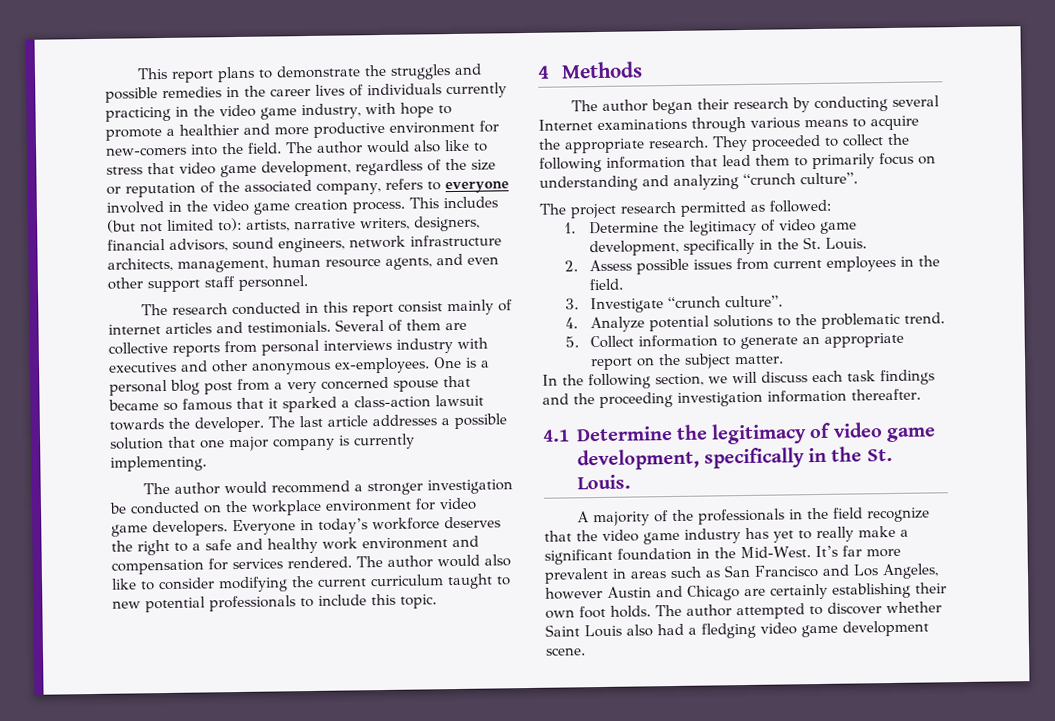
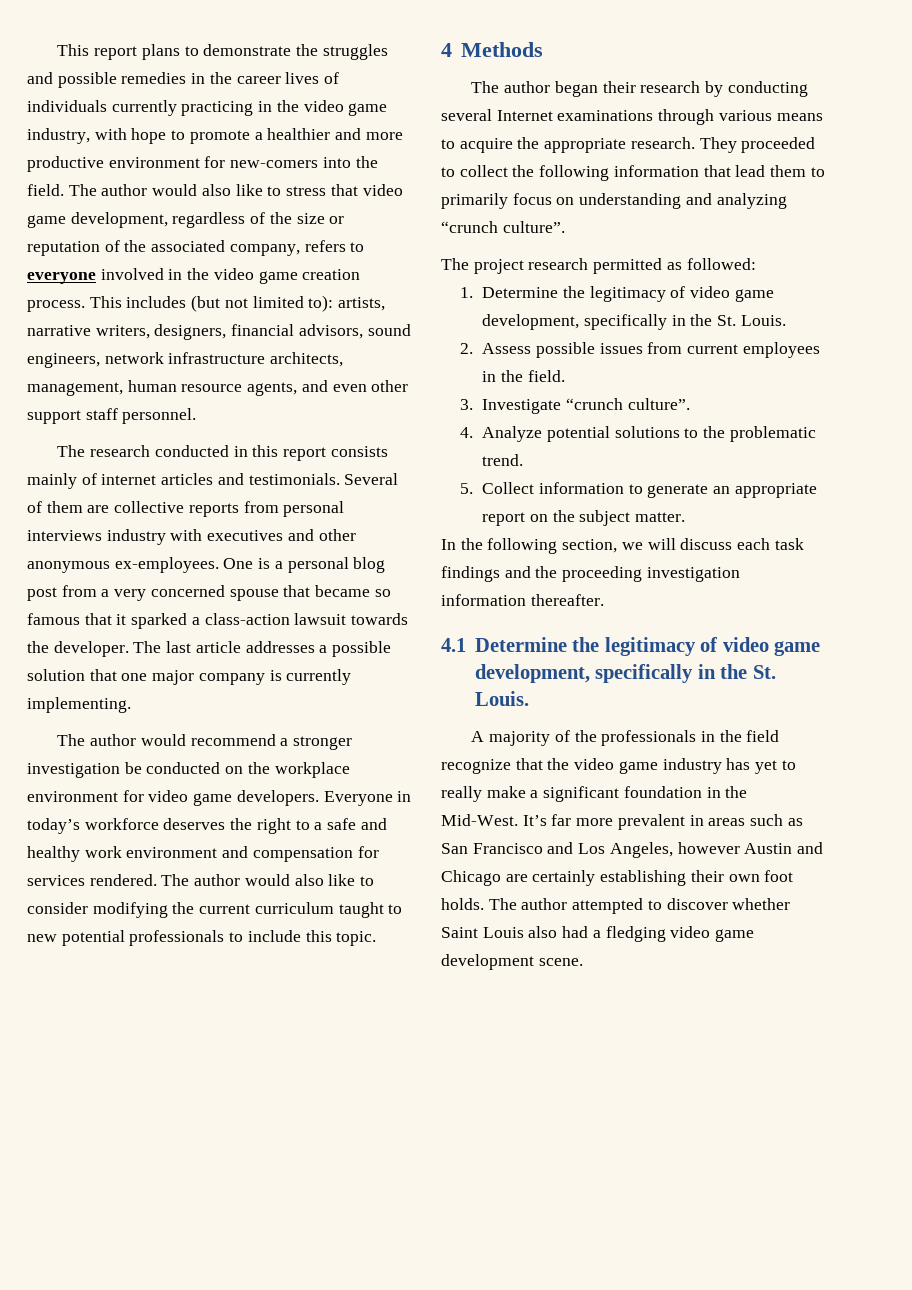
[397,301,443,313] consist -> [330,446,388,457] consists

